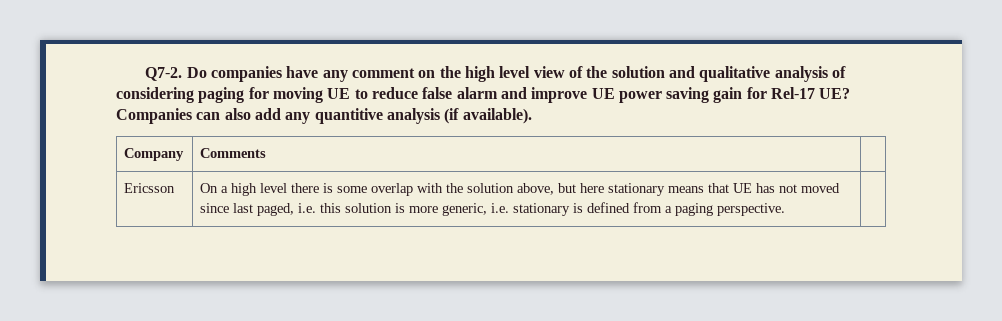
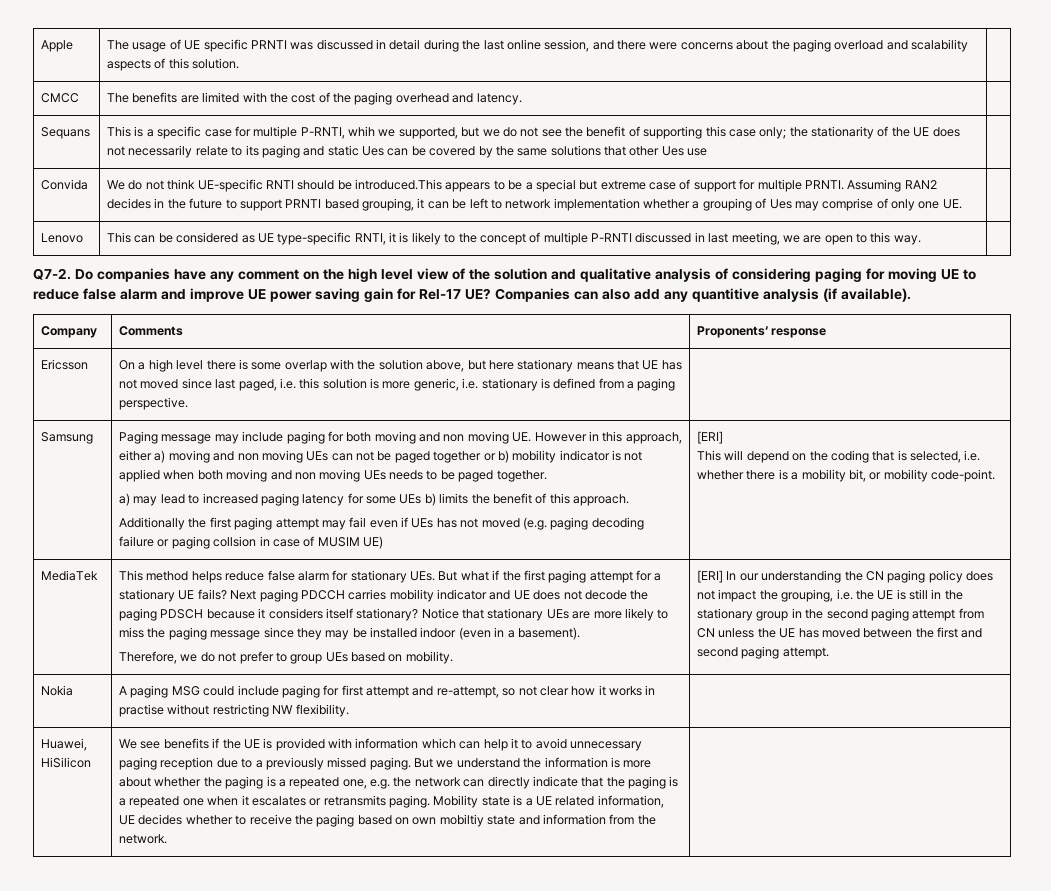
(145, 74) none -> [41,40,74,52] [107,39,969,52] [107,58,240,71] [41,93,80,103] [107,92,522,105] [41,127,91,139] [107,126,960,139] [107,145,708,158] [41,179,89,190] [107,179,937,192] [107,198,962,211] [41,233,84,243] [107,232,921,245] Apple | The usage of UE specific PRNTI was discussed in detail during the last online session, and there were concerns about the paging overload and scalability aspects of this solution. | // CMCC | The benefits are limited with the cost of the paging overhead and latency. | // Sequans | This is a specific case for multiple P-RNTI, whih we supported, but we do not see the benefit of supporting this case only; the stationarity of the UE does not necessarily relate to its paging and static Ues can be covered by the same solutions that other Ues use | // Convida | We do not think UE-specific RNTI should be introduced.This appears to be a special but extreme case of support for multiple PRNTI. Assuming RAN2 decides in the future to support PRNTI based grouping, it can be left to network implementation whether a grouping of Ues may comprise of only one UE. | // Lenovo | This can be considered as UE type-specific RNTI, it is likely to the concept of multiple P-RNTI discussed in last meeting, we are open to this way. | //
(267, 153) none -> [697,326,827,338] Proponents‘ response
(786, 209) none -> [41,432,94,444] [119,431,682,444] [119,450,643,463] [119,469,547,482] [119,493,630,506] [119,517,644,530] [119,536,384,549] [697,431,724,444] [697,450,981,463] [697,469,996,482] [41,570,99,581] [119,570,662,583] [119,589,649,602] [119,608,669,621] [119,627,580,640] [119,651,453,664] [697,570,994,583] [697,589,963,602] [697,608,984,621] [697,627,983,638] [697,646,829,659] [41,685,74,696] [119,685,656,698] [119,704,349,717] [41,738,88,751] [41,757,92,768] [119,738,643,751] [119,757,652,770] [119,776,679,789] [119,795,664,808] [119,814,656,827] [119,834,168,844] // Samsung | Paging message may include paging for both moving and non moving UE. However in this approach, either a) moving and non moving UEs can not be paged together or b) mobility indicator is not applied when both moving and non moving UEs needs to be paged together. // a) may lead to increased paging latency for some UEs b) limits the benefit of this approach. // Additionally the first paging attempt may fail even if UEs has not moved (e.g. paging decoding failure or paging collsion in case of MUSIM UE) | [ERI] // This will depend on the coding that is selected, i.e. whether there is a mobility bit, or mobility code-point. // MediaTek | This method helps reduce false alarm for stationary UEs. But what if the first paging attempt for a stationary UE fails? Next paging PDCCH carries mobility indicator and UE does not decode the paging PDSCH because it considers itself stationary? Notice that stationary UEs are more likely to miss the paging message since they may be installed indoor (even in a basement). // Therefore, we do not prefer to group UEs based on mobility. | [ERI] In our understanding the CN paging policy does not impact the grouping, i.e. the UE is still in the stationary group in the second paging attempt from CN unless the UE has moved between the first and second paging attempt. // Nokia | A paging MSG could include paging for first attempt and re-attempt, so not clear how it works in practise without restricting NW flexibility. | // Huawei, HiSilicon | We see benefits if the UE is provided with information which can help it to avoid unnecessary paging reception due to a previously missed paging. But we understand the information is more about whether the paging is a repeated one, e.g. the network can directly indicate that the paging is a repeated one when it escalates or retransmits paging. Mobility state is a UE related information, UE decides whether to receive the paging based on own mobiltiy state and information from the network. |

